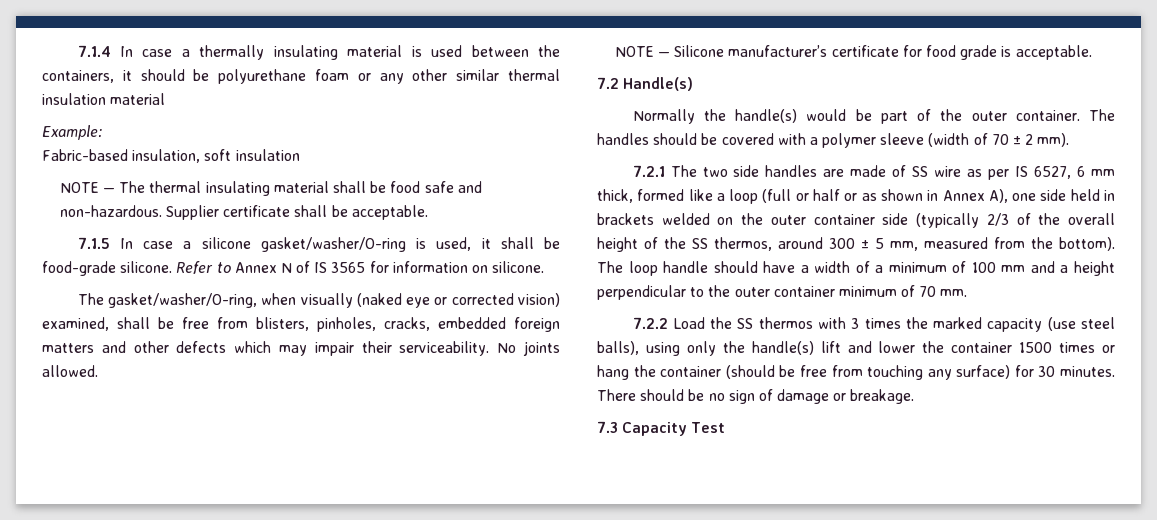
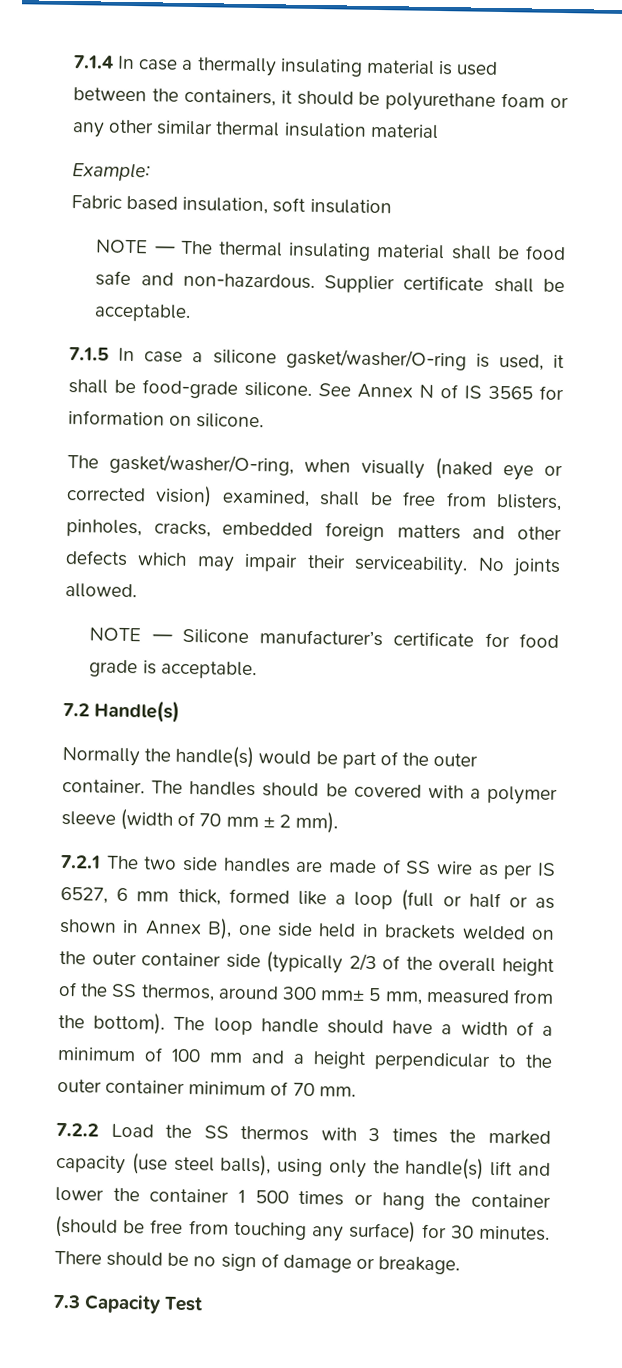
[42,149,128,161] Fabric-based -> [71,195,179,211] Fabric based
[176,261,231,274] Refer to -> [318,383,351,397] See
(1009, 139) none -> [225,816,259,828] mm
[988,189,1008,203] A), -> [207,918,233,940] B),
[861,240,869,249] ± -> [320,989,366,1001] mm±
[1019,342,1053,353] 1500 -> [237,1189,289,1204] 1 500

